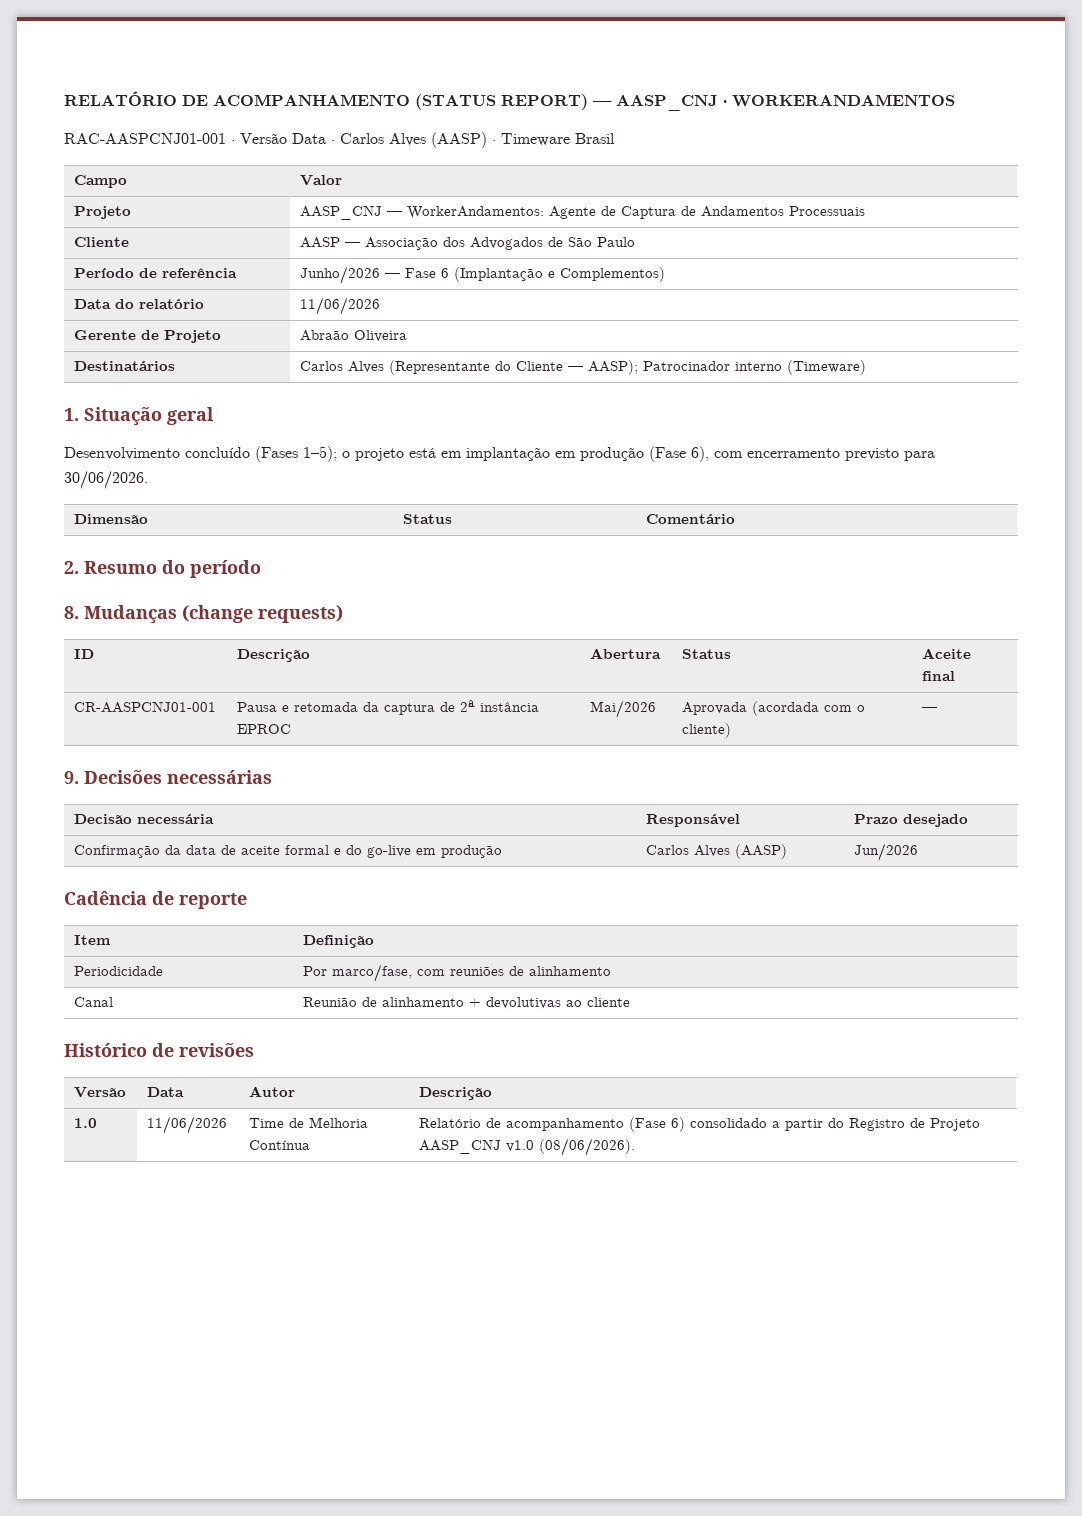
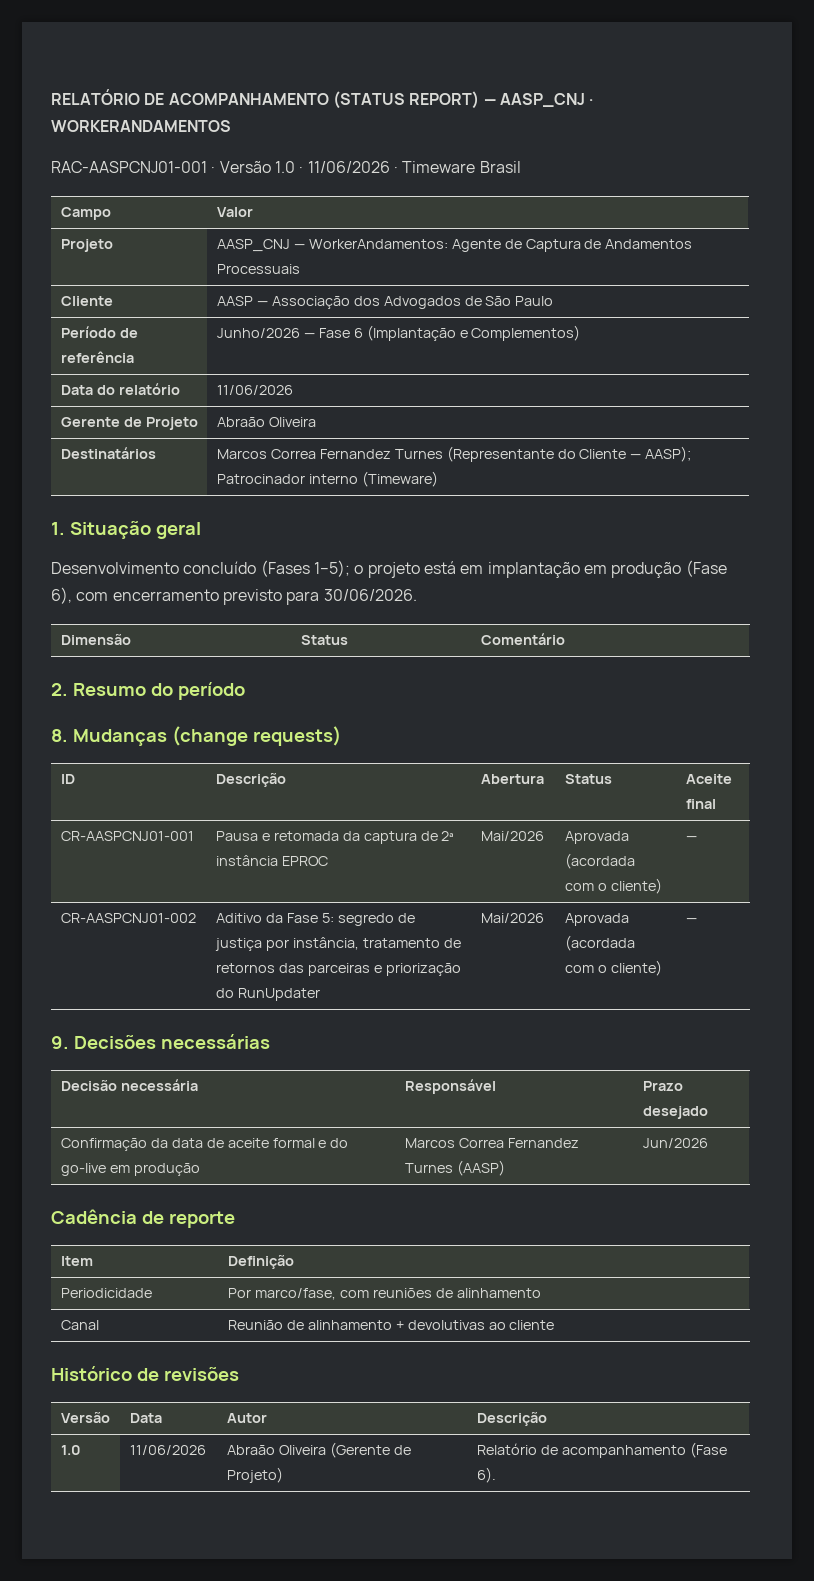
[292,132,487,148] Data · Carlos Alves (AASP) -> [274,161,390,173] 1.0 · 11/06/2026
[300,361,385,373] Carlos Alves -> [216,449,443,459] Marcos Correa Fernandez Turnes
(938, 709) none -> [60,913,196,923] [215,913,415,926] [214,937,461,951] [215,963,461,976] [215,988,320,1001] [480,913,544,923] [564,913,629,926] [564,935,635,951] [564,960,662,976] [685,918,697,923] // CR-AASPCNJ01-002 | Aditivo da Fase 5: segredo de justiça por instância, tratamento de retornos das parceiras e priorização do RunUpdater | Mai/2026 | Aprovada (acordada com o cliente) | —
[646,845,731,857] Carlos Alves -> [404,1138,579,1148] [404,1163,453,1173] Marcos Correa Fernandez Turnes
[249,1117,369,1128] [249,1140,311,1150] Time de Melhoria Contínua -> [226,1442,411,1458] [226,1467,283,1483] Abraão Oliveira (Gerente de Projeto)
[671,1117,981,1132] [419,1138,636,1156] 6) consolidado a partir do Registro de Projeto AASP_CNJ v1.0 (08/06/2026). -> [476,1467,496,1483] 6).

